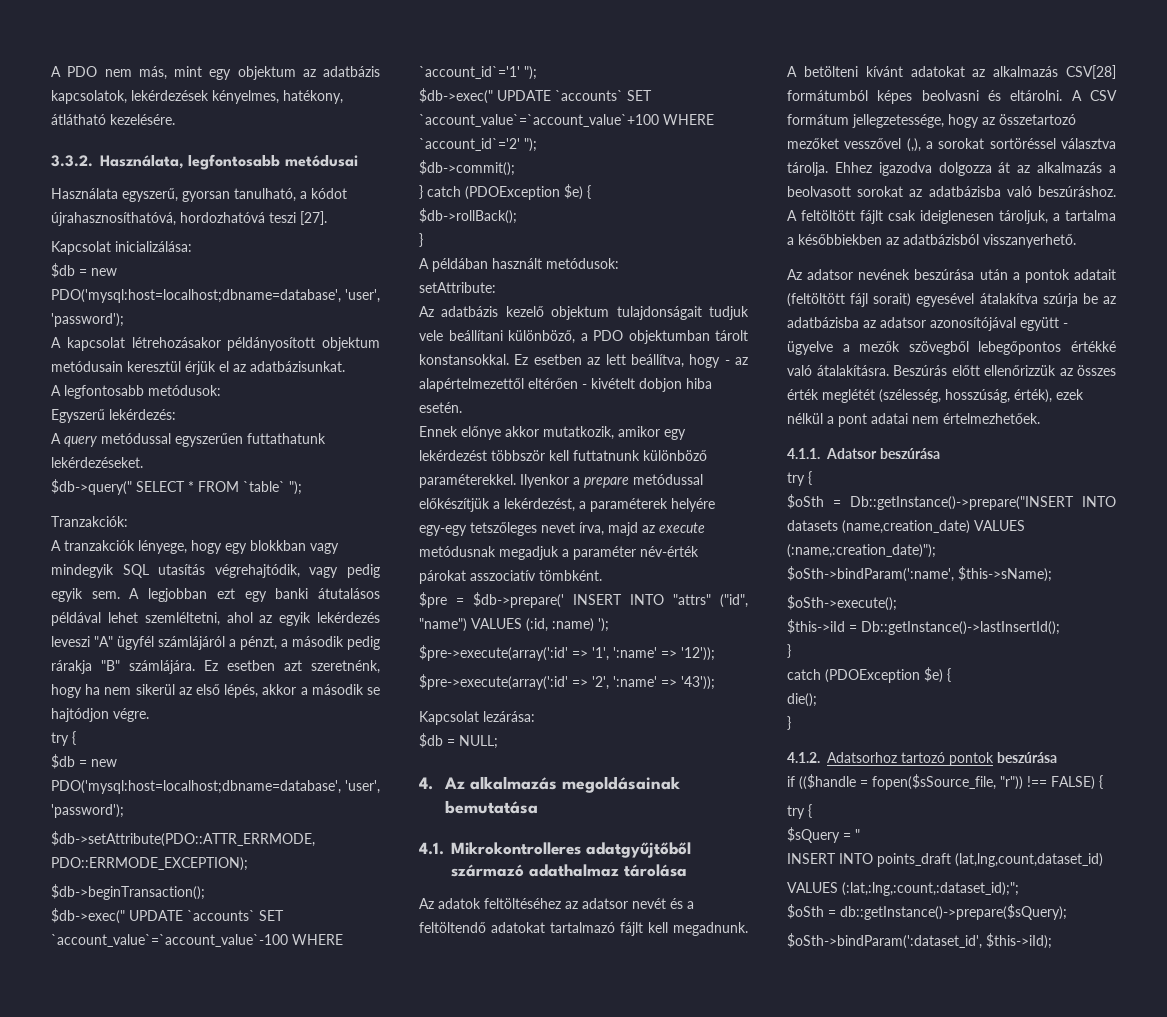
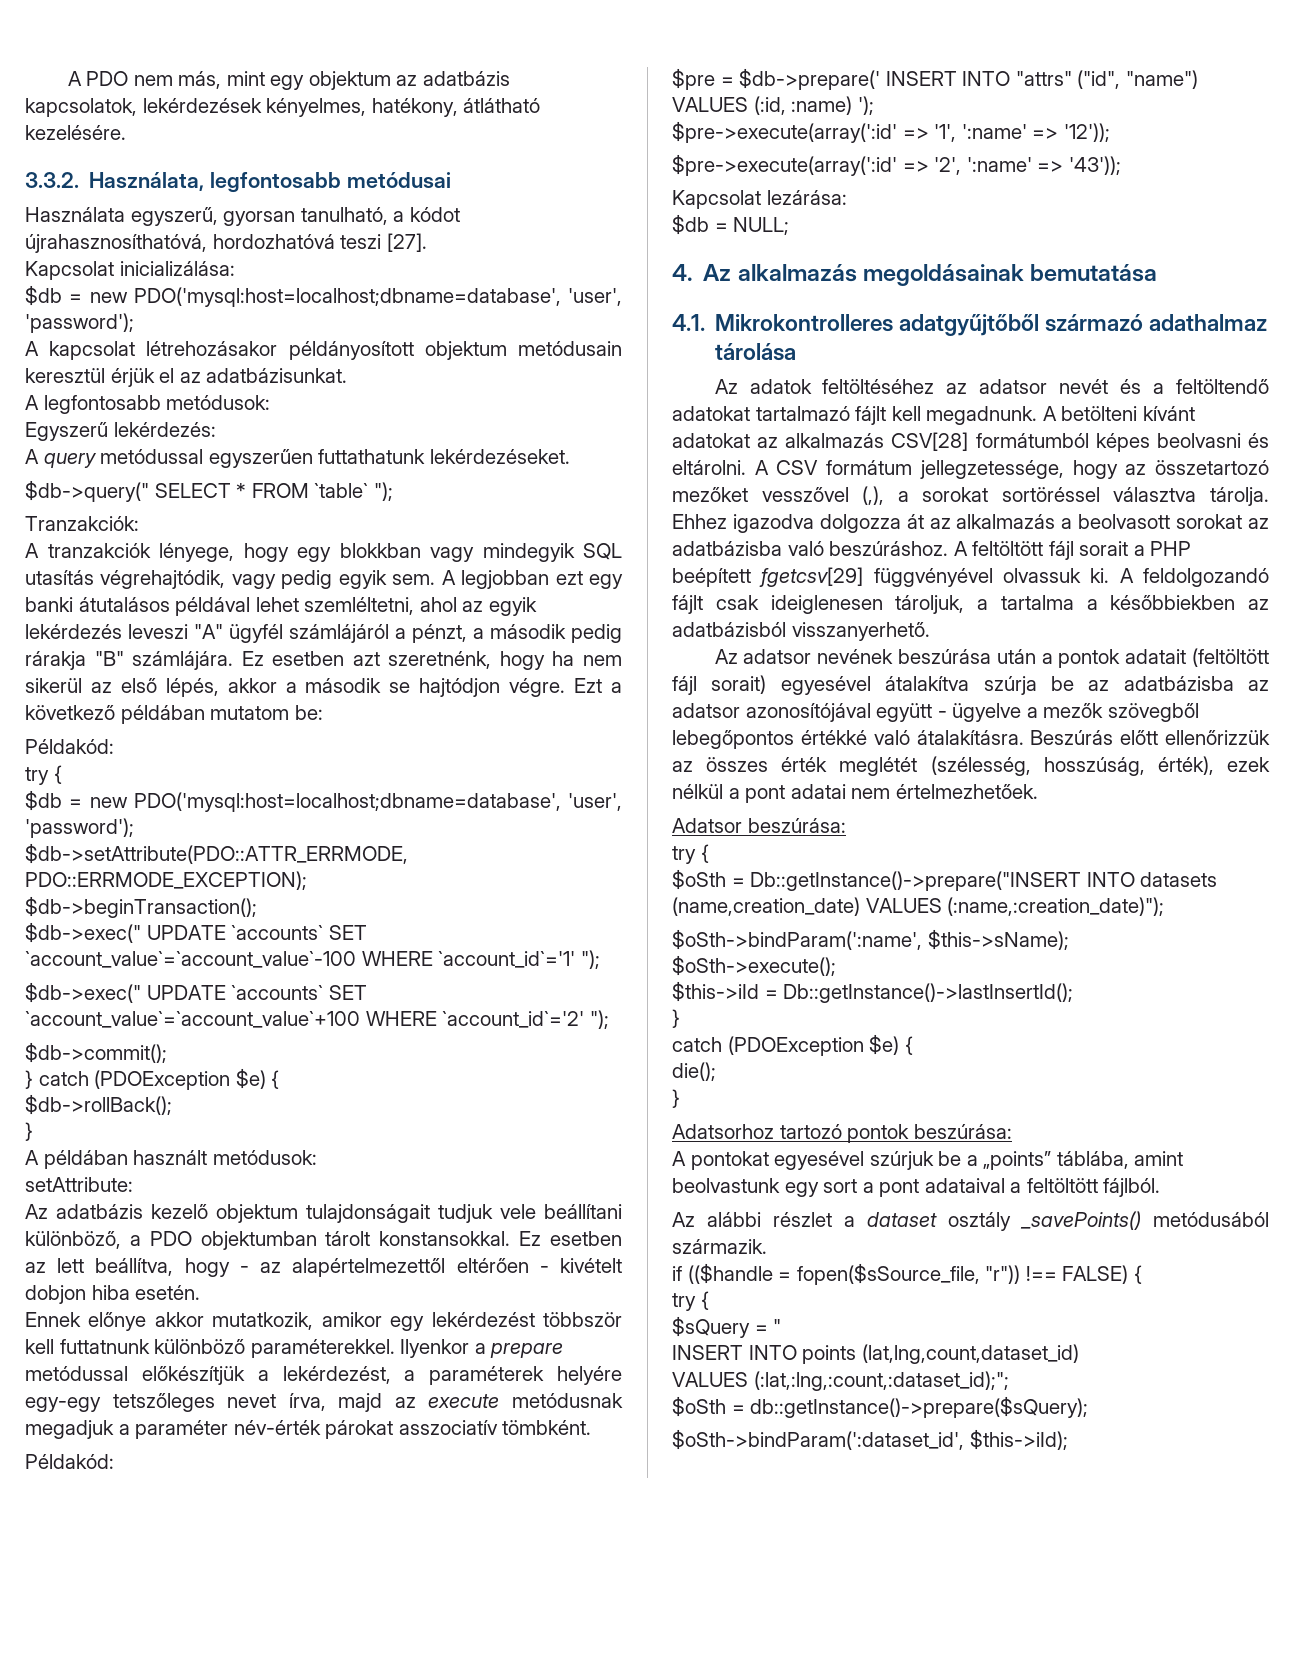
(149, 715) none -> [574,678,622,693] [25,705,323,724] [25,739,114,754] Ezt a következő példában mutatom be: // Példakód:
(602, 575) none -> [25,1454,114,1469] // Példakód:
(855, 215) none -> [1048,541,1192,560] [672,567,1269,587] fájl sorait a PHP beépített fgetcsv[29] függvényével olvassuk ki. A feldolgozandó
[787,448,940,459] 4.1.1. Adatsor beszúrása -> [672,818,846,833] Adatsor beszúrása:
[787,752,820,763] 4.1.2. -> (680, 1098) none
[997,752,1057,763] beszúrása -> [913,1124,1012,1139] [672,1151,1184,1170] [672,1178,1161,1197] [672,1211,1269,1231] [672,1239,767,1254] beszúrása: // A pontokat egyesével szúrjuk be a „points” táblába, amint beolvastunk egy sort a pont adataival a feltöltött fájlból. // Az alábbi részlet a dataset osztály _savePoints() metódusából származik.
[877,853,951,867] points_draft -> [802,1345,857,1364] points

